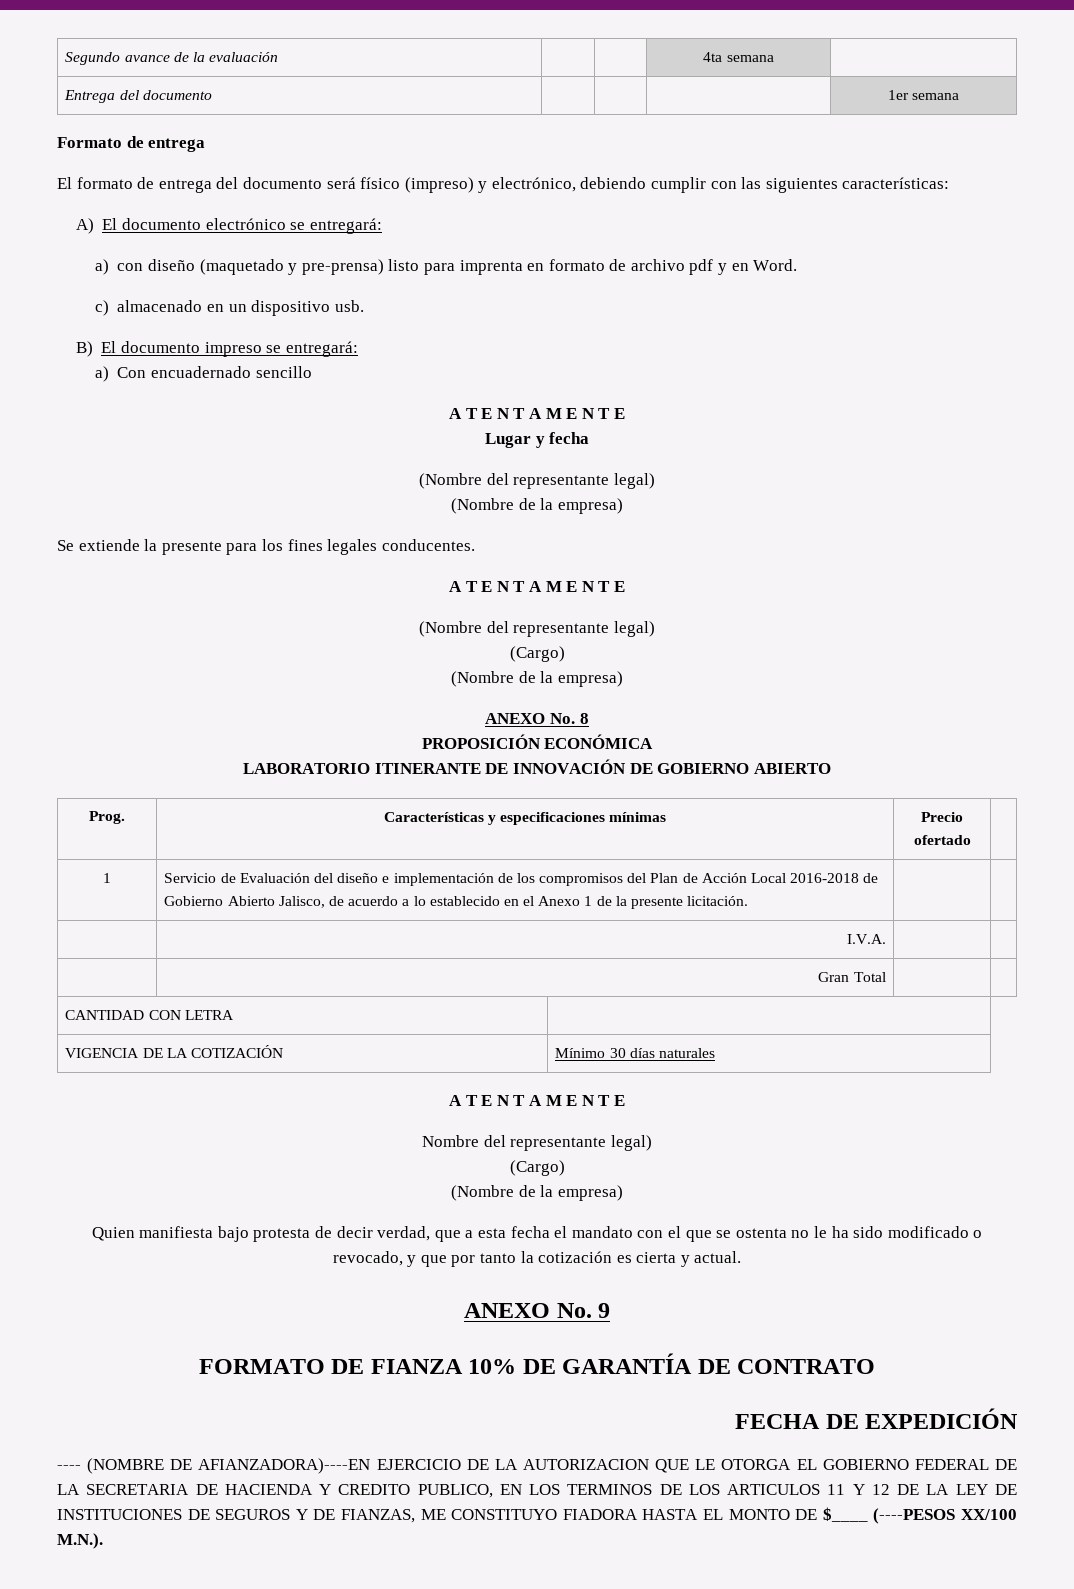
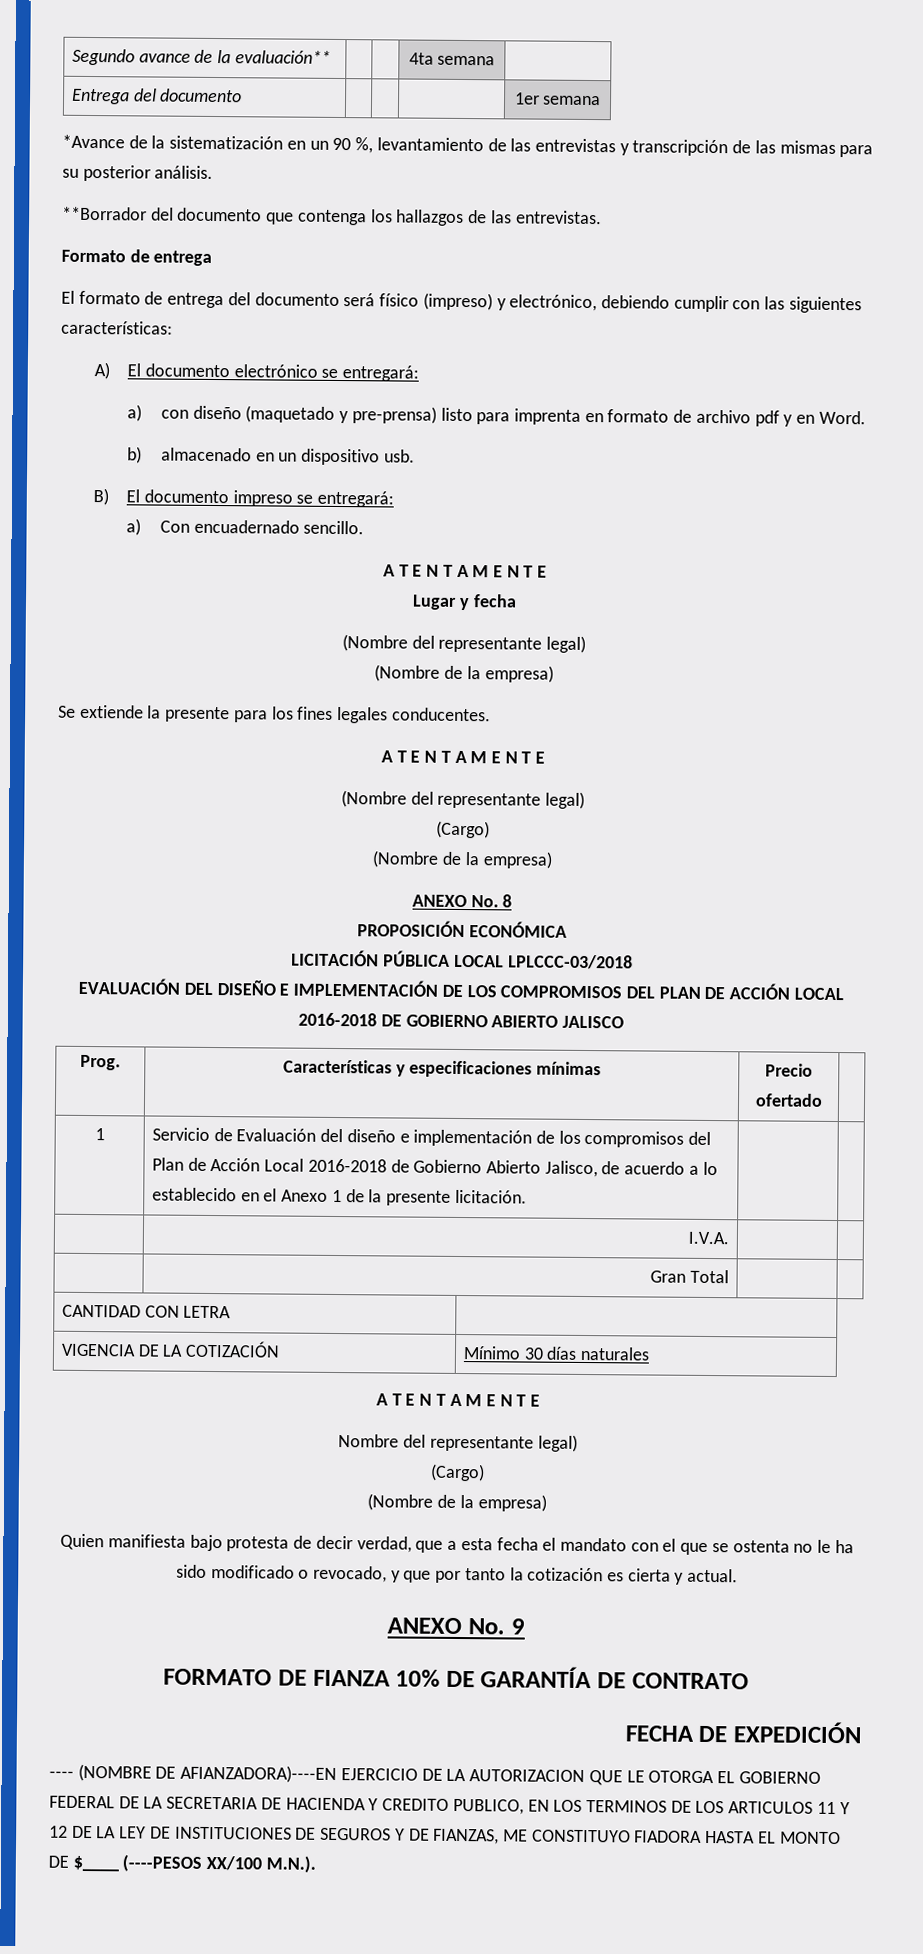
[209,52,279,62] evaluación -> [234,50,331,64] evaluación**
(960, 96) none -> [62,134,874,158] [62,164,214,182] [62,206,602,226] // *Avance de la sistematización en un 90 %, levantamiento de las entrevistas y transcripción de las mismas para su posterior análisis. // **Borrador del documento que contenga los hallazgos de las entrevistas.
[94,300,109,316] c) -> [127,446,143,464] b)
[255,366,312,378] sencillo -> [303,520,365,535] sencillo.
[243,759,626,774] LABORATORIO ITINERANTE DE INNOVACIÓN -> [291,949,633,970] [78,977,844,1001] [298,1012,378,1027] LICITACIÓN PÚBLICA LOCAL LPLCCC-03/2018 // EVALUACIÓN DEL DISEÑO E IMPLEMENTACIÓN DE LOS COMPROMISOS DEL PLAN DE ACCIÓN LOCAL 2016-2018
(831, 768) none -> [561,1015,624,1029] JALISCO

